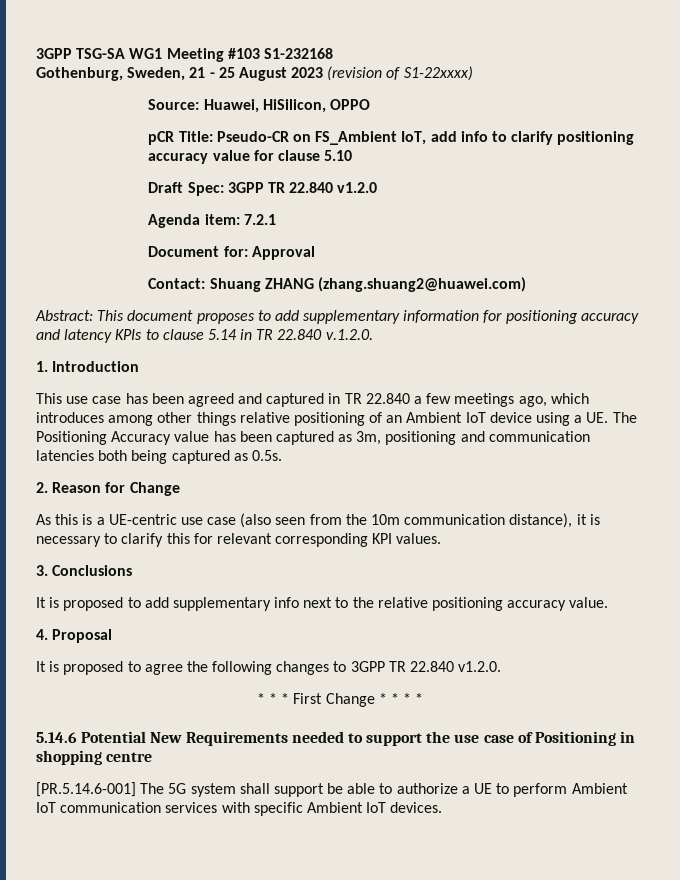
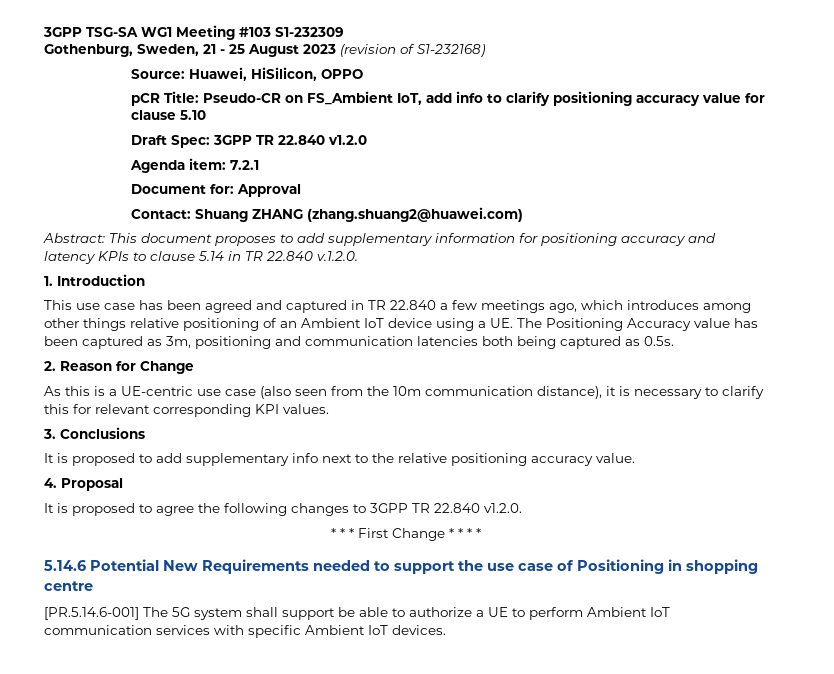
[263,48,333,59] S1-232168 -> [275,27,344,37] S1-232309
[403,66,473,81] S1-22xxxx) -> [417,44,485,57] S1-232168)

